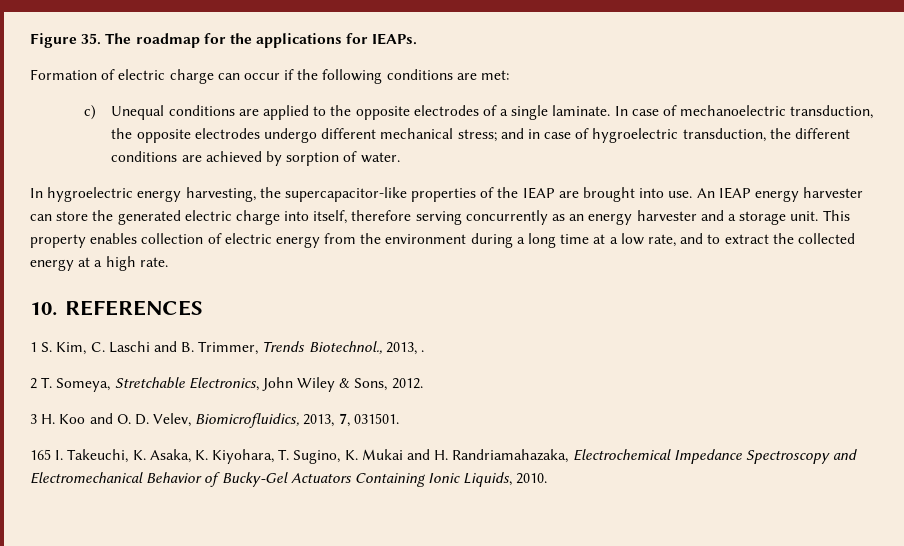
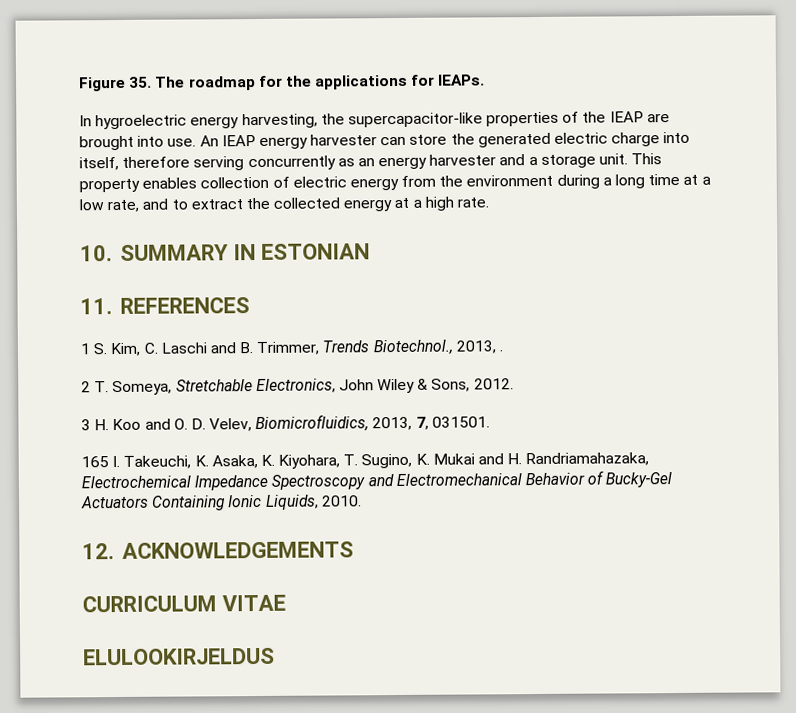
[30,69,510,84] [84,105,874,120] [111,128,850,143] [111,151,400,166] // Formation of electric charge can occur if the following conditions are met: // c) Unequal conditions are applied to the opposite electrodes of a single laminate. In case of mechanoelectric transduction, the opposite electrodes undergo different mechanical stress; and in case of hygroelectric transduction, the different conditions are achieved by sorption of water. -> (486, 80) none
(57, 309) none -> [119,243,370,261] [80,298,113,315] SUMMARY IN ESTONIAN // 11.
(548, 478) none -> [82,541,354,560] [82,594,286,613] [83,647,275,666] // 12. ACKNOWLEDGEMENTS // CURRICULUM VITAE // ELULOOKIRJELDUS

